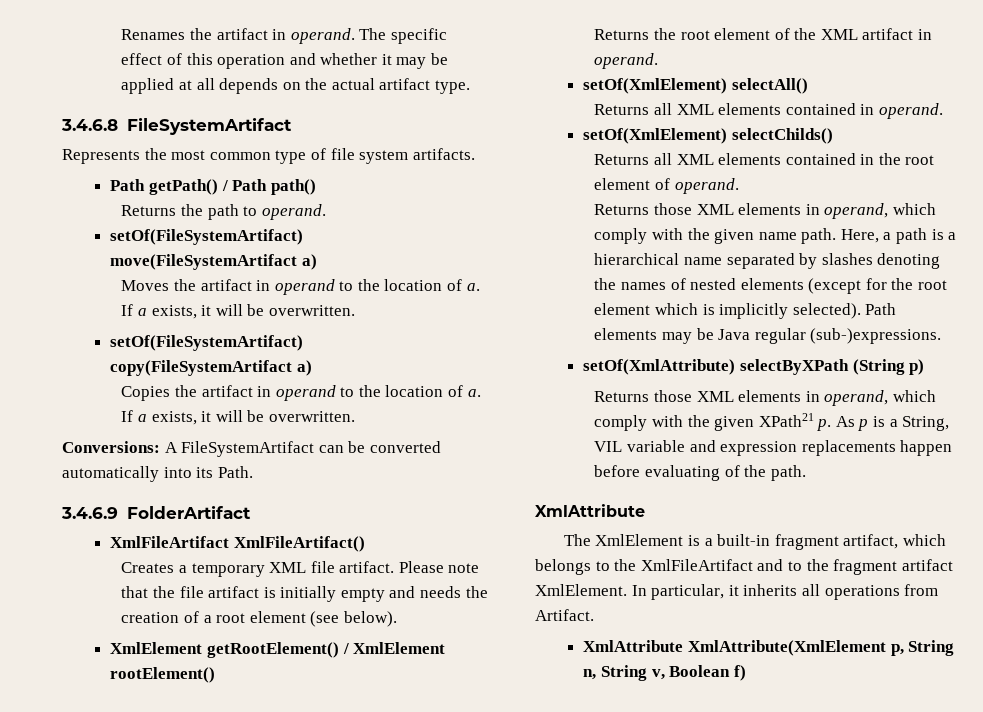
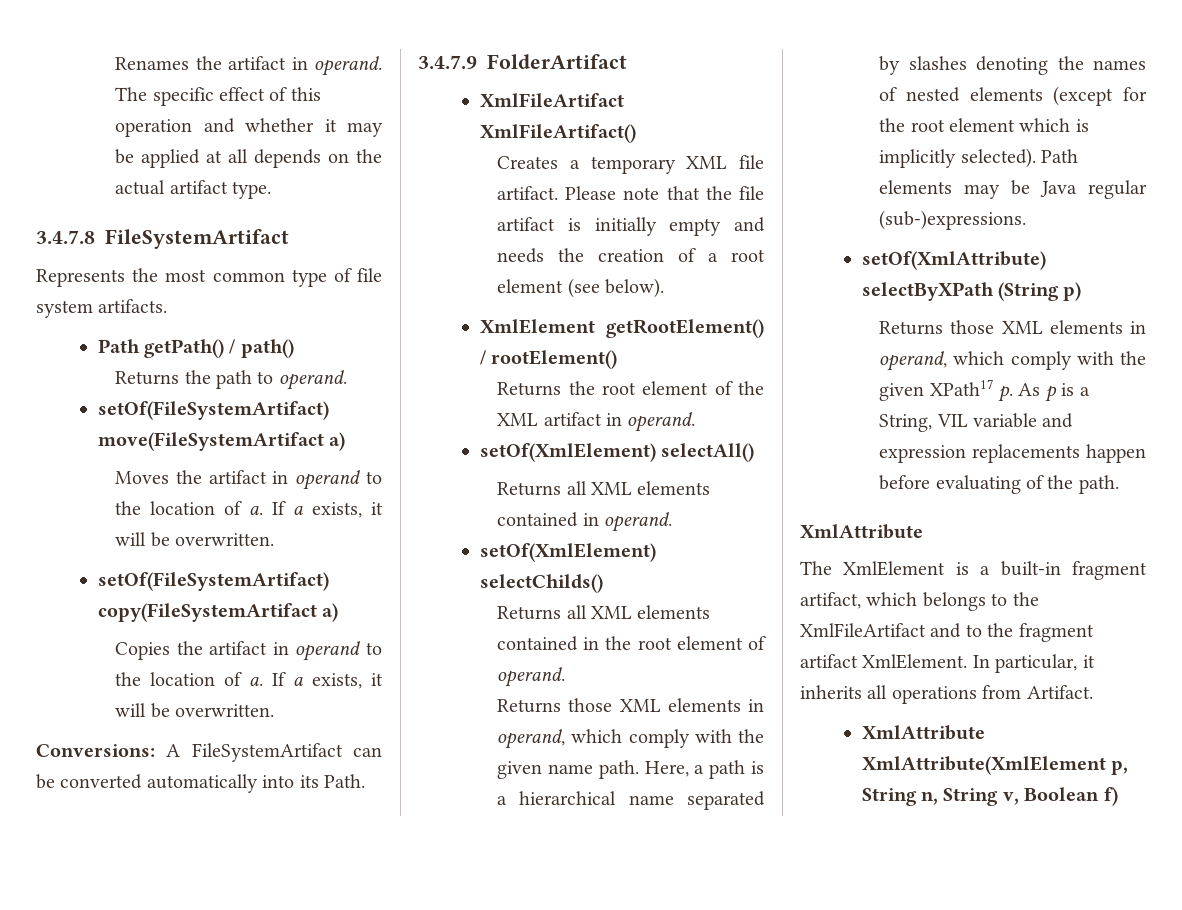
[61,119,118,131] 3.4.6.8 -> [36,230,95,244] 3.4.7.8
[232,179,268,191] Path -> (237, 346) none
[61,507,118,519] 3.4.6.9 -> [418,55,477,69] 3.4.7.9
[353,642,446,654] XmlElement -> (487, 357) none
[758,413,814,427] XPath21 -> [929,379,994,396] XPath17

